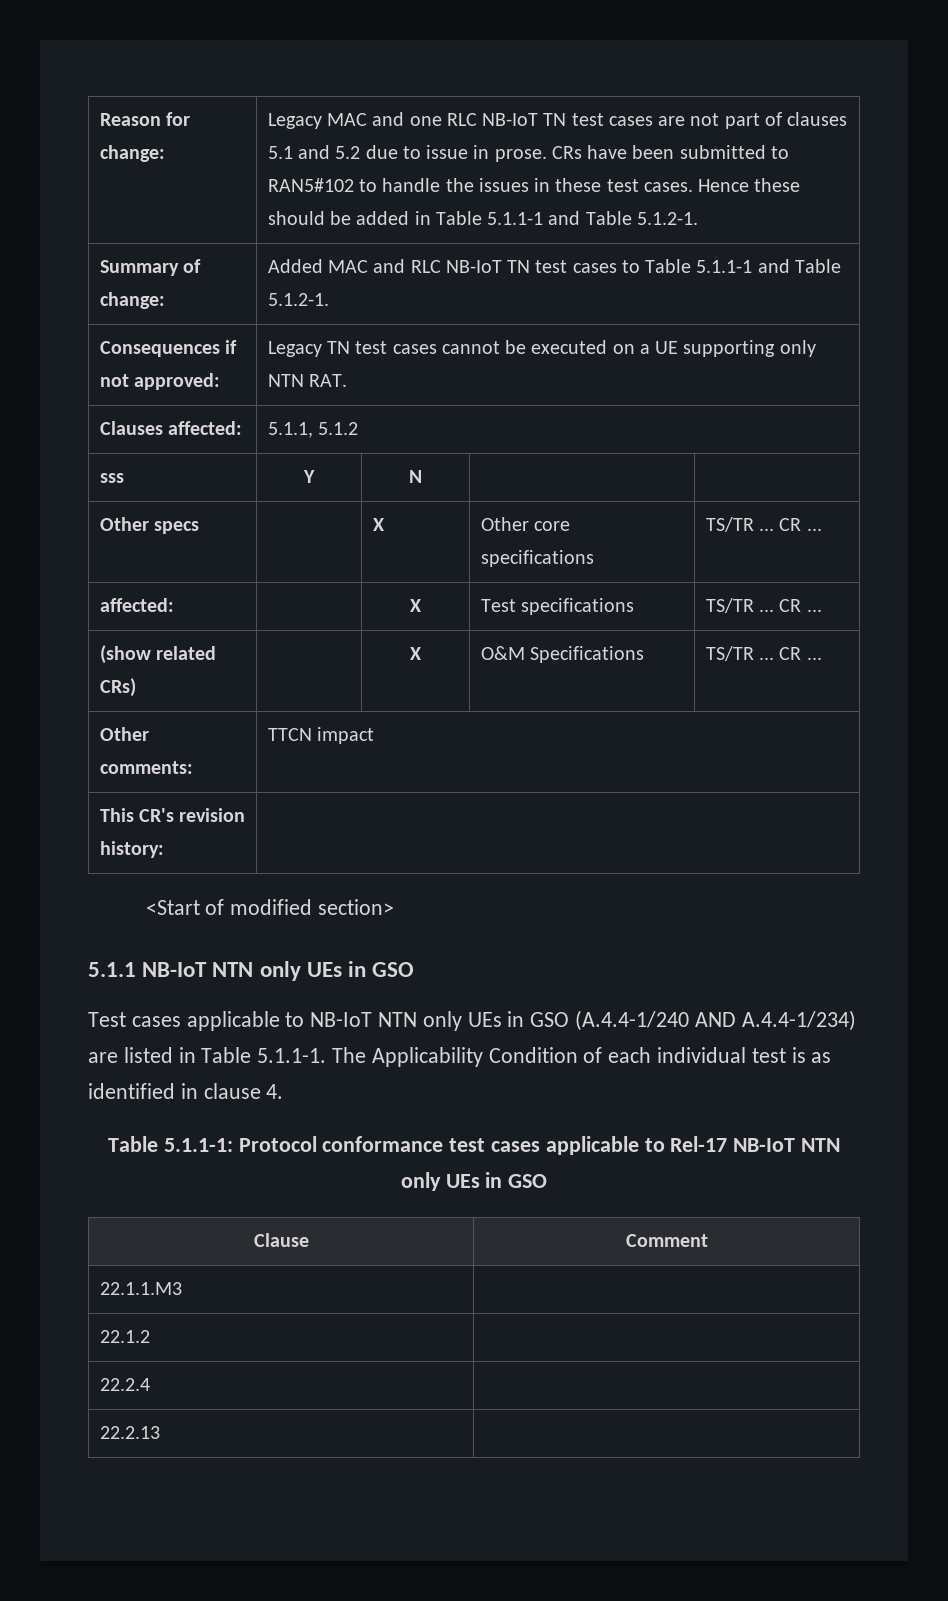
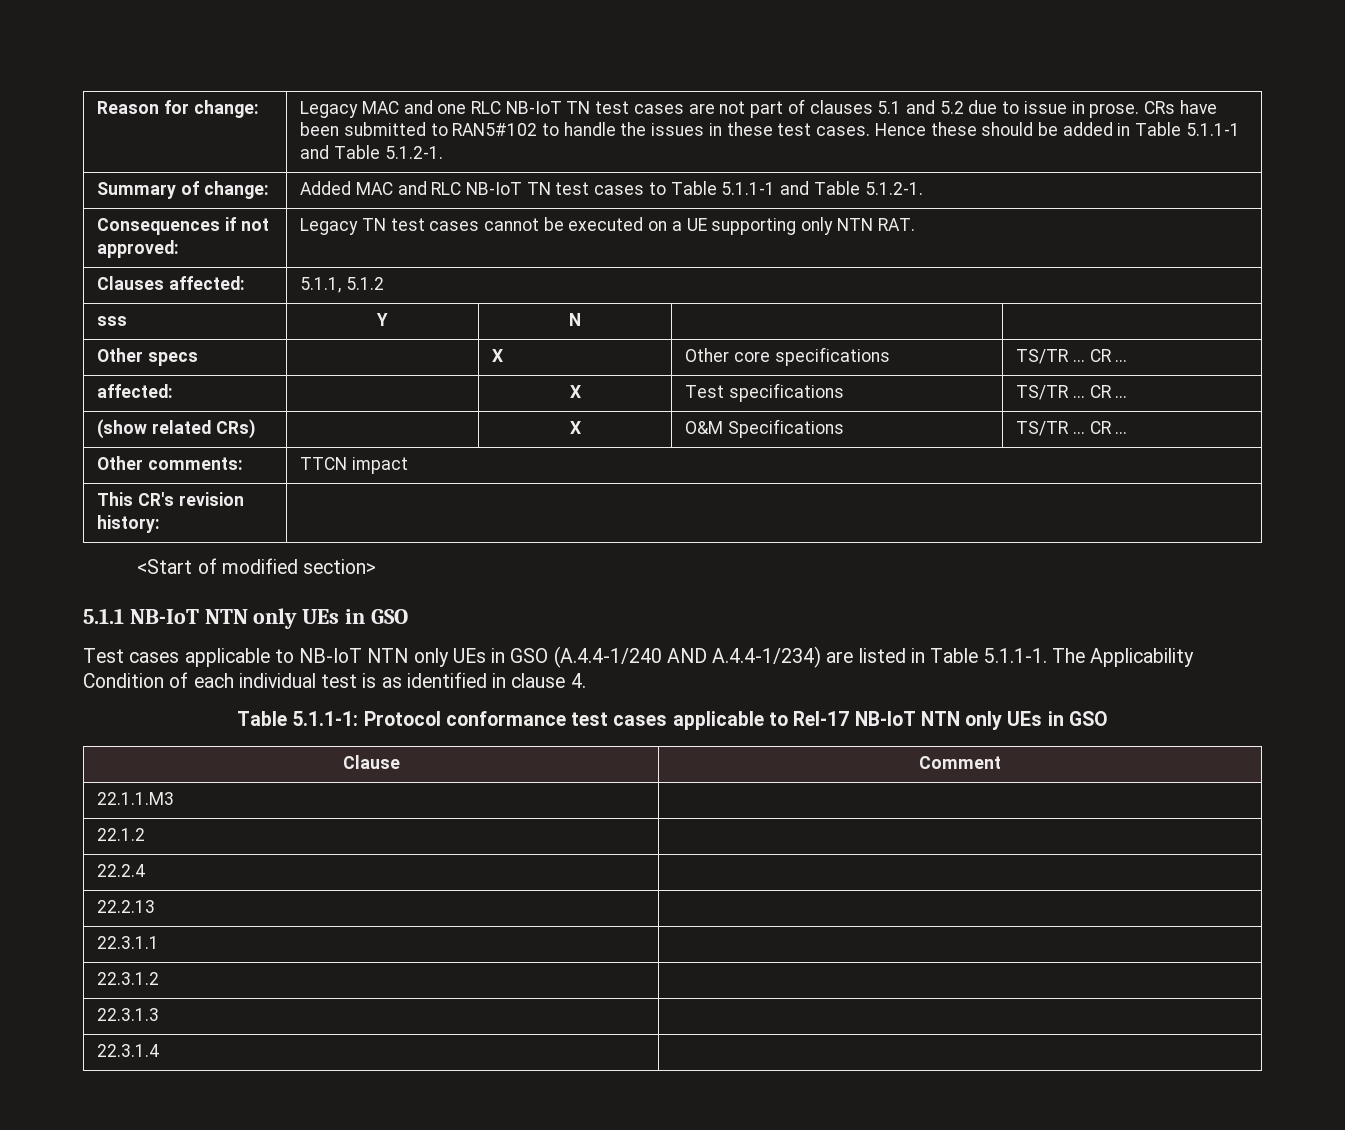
(160, 1432) none -> [97,936,160,949] [97,972,160,985] [97,1008,160,1021] [97,1044,160,1057] // 22.3.1.1 | // 22.3.1.2 | // 22.3.1.3 | // 22.3.1.4 |

